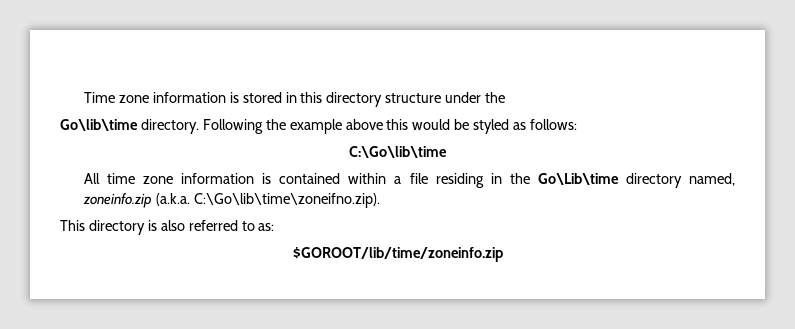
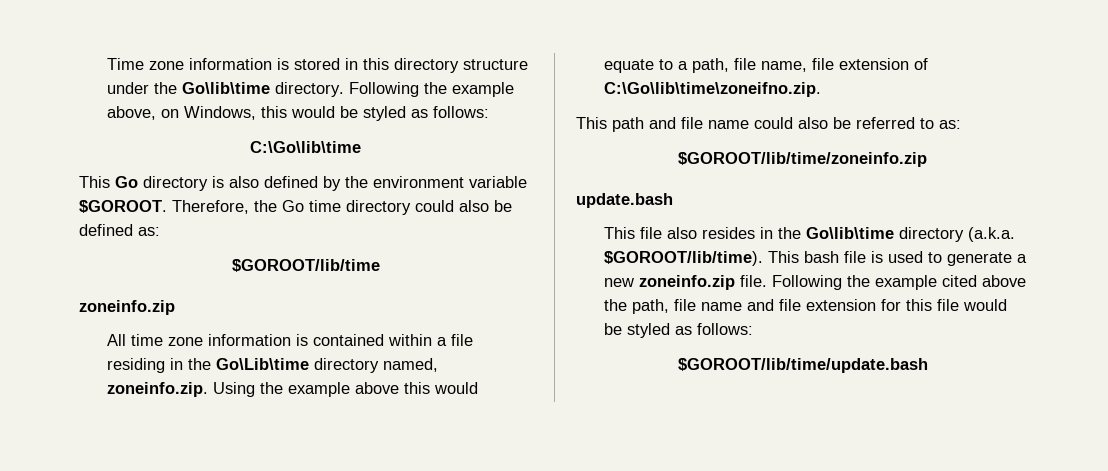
(506, 97) // -> (177, 88) none
[345,119,383,130] above -> [106,106,256,120] above, on Windows,
(447, 152) none -> [79,176,527,191] [79,200,512,215] [79,224,160,236] [231,259,380,272] [79,300,175,315] // This Go directory is also defined by the environment variable $GOROOT. Therefore, the Go time directory could also be defined as: // $GOROOT/lib/time // zoneinfo.zip
[82,193,380,208] [60,220,275,235] [292,247,503,262] zoneinfo.zip (a.k.a. C:\Go\lib\time\zoneifno.zip). // This directory is also referred to as: // $GOROOT/lib/time/zoneinfo.zip -> [106,382,478,397] [603,58,928,73] [603,82,821,97] [576,117,961,132] [678,152,927,167] [576,193,673,208] [603,227,1015,242] [603,251,1027,266] [603,275,1026,290] [603,299,1007,314] [603,323,753,338] [677,358,928,373] zoneinfo.zip. Using the example above this would equate to a path, file name, file extension of C:\Go\lib\time\zoneifno.zip. // This path and file name could also be referred to as: // $GOROOT/lib/time/zoneinfo.zip // update.bash // This file also resides in the Go\lib\time directory (a.k.a. $GOROOT/lib/time). This bash file is used to generate a new zoneinfo.zip file. Following the example cited above the path, file name and file extension for this file would be styled as follows: // $GOROOT/lib/time/update.bash

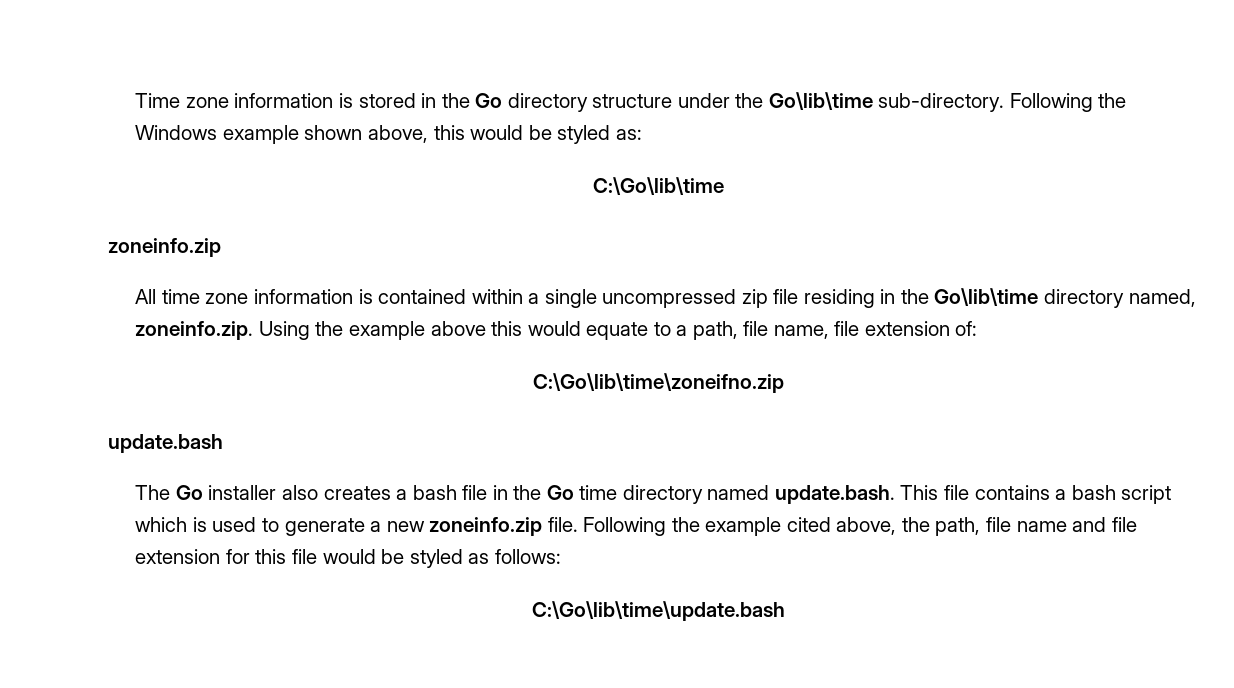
[362,58,389,70] this -> [441,93,503,108] the Go
[274,82,514,97] [106,106,256,120] directory. Following the example above, on Windows, -> [878,93,1127,112] [135,125,429,144] sub-directory. Following the Windows example shown above,
[410,106,489,118] as follows: -> [615,129,642,140] as:
[79,176,527,191] [79,200,512,215] [79,224,160,236] [231,259,380,272] // This Go directory is also defined by the environment variable $GOROOT. Therefore, the Go time directory could also be defined as: // $GOROOT/lib/time -> (724, 186) none
(447, 341) none -> [544,289,768,308] single uncompressed zip
[215,358,309,370] Go\Lib\time -> [934,288,1039,306] Go\lib\time
[913,58,928,70] [603,82,821,97] [576,117,961,132] [678,152,927,167] [576,193,673,208] [603,227,1015,242] [603,251,866,266] of C:\Go\lib\time\zoneifno.zip. // This path and file name could also be referred to as: // $GOROOT/lib/time/zoneinfo.zip // update.bash // This file also resides in the Go\lib\time directory (a.k.a. $GOROOT/lib/time). This bash file -> [955,321,978,336] [533,373,784,393] [108,434,223,453] [135,485,1172,504] [135,517,188,532] of: // C:\Go\lib\time\zoneifno.zip // update.bash // The Go installer also creates a bash file in the Go time directory named update.bash. This file contains a bash script which
[981,275,1026,287] above -> [836,517,897,535] above,
[677,358,928,373] $GOROOT/lib/time/update.bash -> [532,601,785,621] C:\Go\lib\time\update.bash

